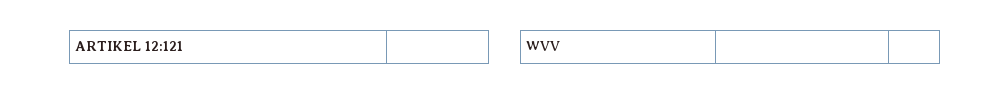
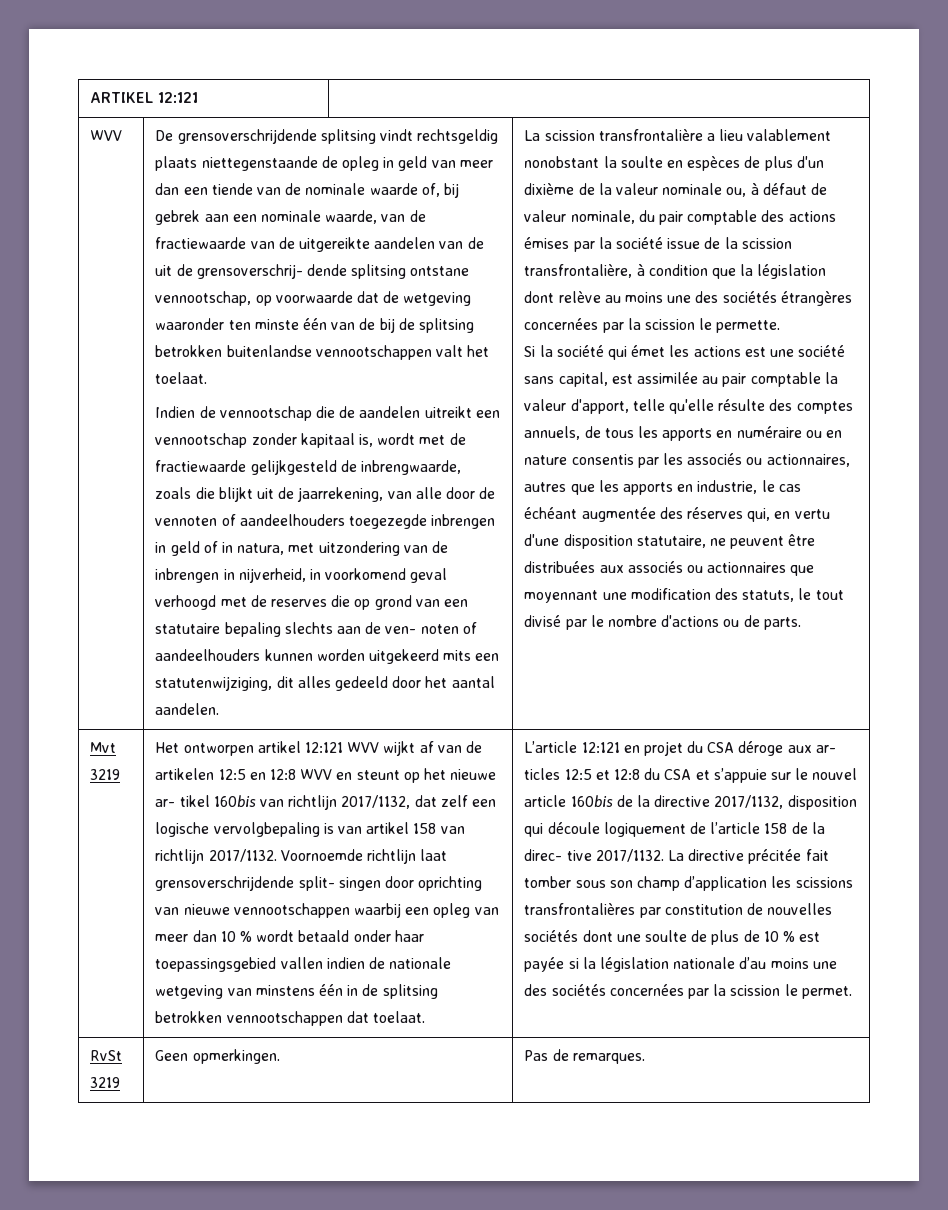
(561, 46) | -> [155,129,499,144] [155,156,493,171] [155,183,459,198] [155,210,426,225] [155,237,484,252] [155,264,470,279] [155,291,472,306] [155,318,474,333] [155,345,490,360] [155,372,208,384] [155,406,500,421] [155,433,466,448] [155,460,461,475] [155,487,496,502] [155,514,496,529] [155,541,448,556] [155,568,448,583] [155,595,468,610] [155,622,477,637] [155,649,500,664] [155,676,495,691] [155,703,220,715] [524,129,832,141] [524,156,824,171] [524,182,827,197] [524,210,836,225] [524,237,792,252] [524,263,827,279] [524,291,852,306] [524,318,781,333] [524,345,846,360] [524,372,838,387] [524,399,853,414] [524,426,842,441] [524,453,850,468] [524,480,801,495] [524,507,830,522] [524,534,816,549] [524,561,815,576] [524,588,844,603] [524,615,801,630] [90,742,117,753] [90,769,121,780] [155,741,482,756] [155,768,497,783] [155,795,496,810] [155,822,465,837] [155,849,448,864] [155,876,483,891] [155,903,499,918] [155,930,424,942] [155,957,452,972] [155,984,438,999] [155,1011,425,1026] [524,741,836,756] [524,768,858,783] [524,795,857,810] [524,822,825,837] [524,849,829,864] [524,876,853,891] [524,903,833,918] [524,930,821,945] [524,957,837,972] [524,984,852,999] [90,1050,123,1061] [90,1077,121,1088] [155,1049,280,1064] [524,1049,645,1064] De grensoverschrijdende splitsing vindt rechtsgeldig plaats niettegenstaande de opleg in geld van meer dan een tiende van de nominale waarde of, bij gebrek aan een nominale waarde, van de fractiewaarde van de uitgereikte aandelen van de uit de grensoverschrij- dende splitsing ontstane vennootschap, op voorwaarde dat de wetgeving waaronder ten minste één van de bij de splitsing betrokken buitenlandse vennootschappen valt het toelaat. // Indien de vennootschap die de aandelen uitreikt een vennootschap zonder kapitaal is, wordt met de fractiewaarde gelijkgesteld de inbrengwaarde, zoals die blijkt uit de jaarrekening, van alle door de vennoten of aandeelhouders toegezegde inbrengen in geld of in natura, met uitzondering van de inbrengen in nijverheid, in voorkomend geval verhoogd met de reserves die op grond van een statutaire bepaling slechts aan de ven- noten of aandeelhouders kunnen worden uitgekeerd mits een statutenwijziging, dit alles gedeeld door het aantal aandelen. | La scission transfrontalière a lieu valablement nonobstant la soulte en espèces de plus d'un dixième de la valeur nominale ou, à défaut de valeur nominale, du pair comptable des actions émises par la société issue de la scission transfrontalière, à condition que la législation dont relève au moins une des sociétés étrangères concernées par la scission le permette. // Si la société qui émet les actions est une société sans capital, est assimilée au pair comptable la valeur d'apport, telle qu'elle résulte des comptes annuels, de tous les apports en numéraire ou en nature consentis par les associés ou actionnaires, autres que les apports en industrie, le cas échéant augmentée des réserves qui, en vertu d'une disposition statutaire, ne peuvent être distribuées aux associés ou actionnaires que moyennant une modification des statuts, le tout divisé par le nombre d'actions ou de parts. // Mvt 3219 | Het ontworpen artikel 12:121 WVV wijkt af van de artikelen 12:5 en 12:8 WVV en steunt op het nieuwe ar- tikel 160bis van richtlijn 2017/1132, dat zelf een logische vervolgbepaling is van artikel 158 van richtlijn 2017/1132. Voornoemde richtlijn laat grensoverschrijdende split- singen door oprichting van nieuwe vennootschappen waarbij een opleg van meer dan 10 % wordt betaald onder haar toepassingsgebied vallen indien de nationale wetgeving van minstens één in de splitsing betrokken vennootschappen dat toelaat. | L’article 12:121 en projet du CSA déroge aux ar- ticles 12:5 et 12:8 du CSA et s’appuie sur le nouvel article 160bis de la directive 2017/1132, disposition qui découle logiquement de l’article 158 de la direc- tive 2017/1132. La directive précitée fait tomber sous son champ d’application les scissions transfrontalières par constitution de nouvelles sociétés dont une soulte de plus de 10 % est payée si la législation nationale d’au moins une des sociétés concernées par la scission le permet. // RvSt 3219 | Geen opmerkingen. | Pas de remarques.

